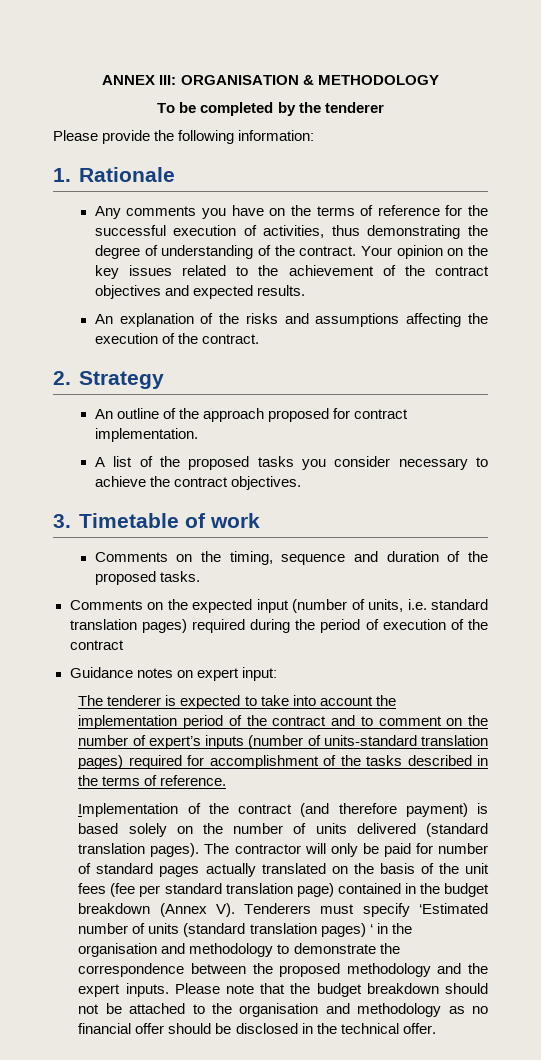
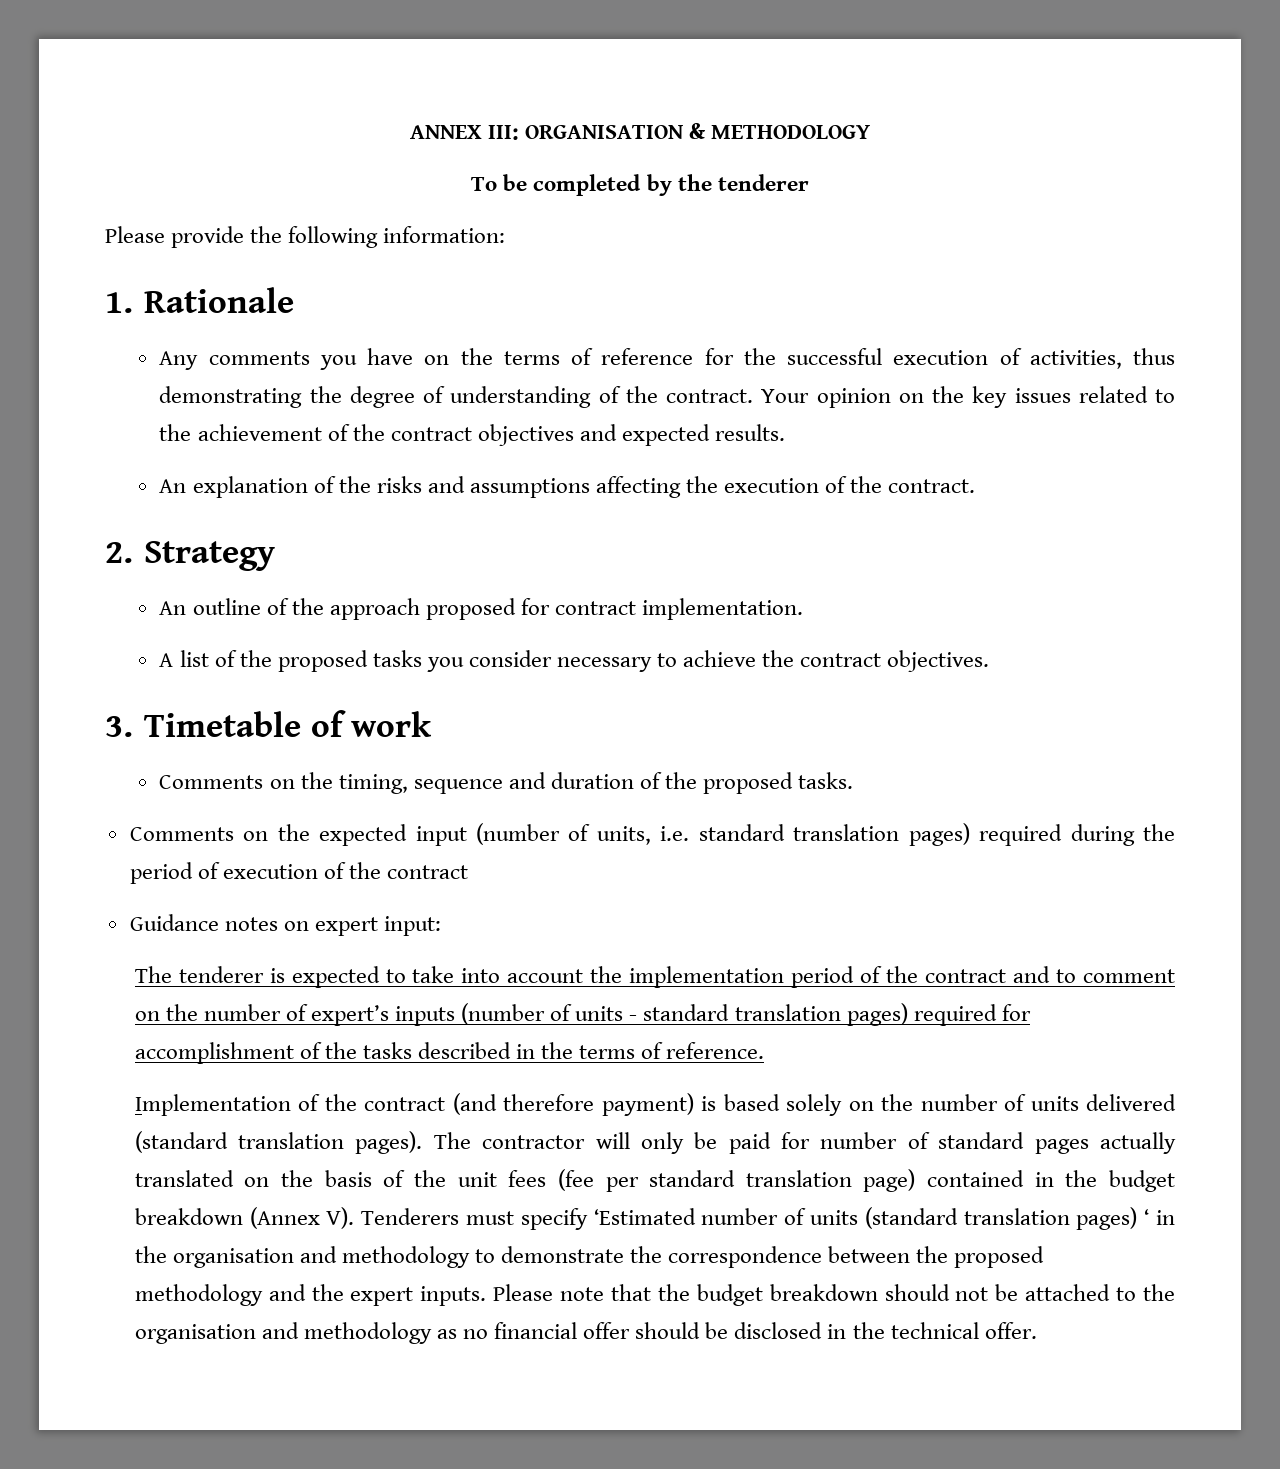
[323,735,417,746] units-standard -> [575,1004,730,1021] units - standard

